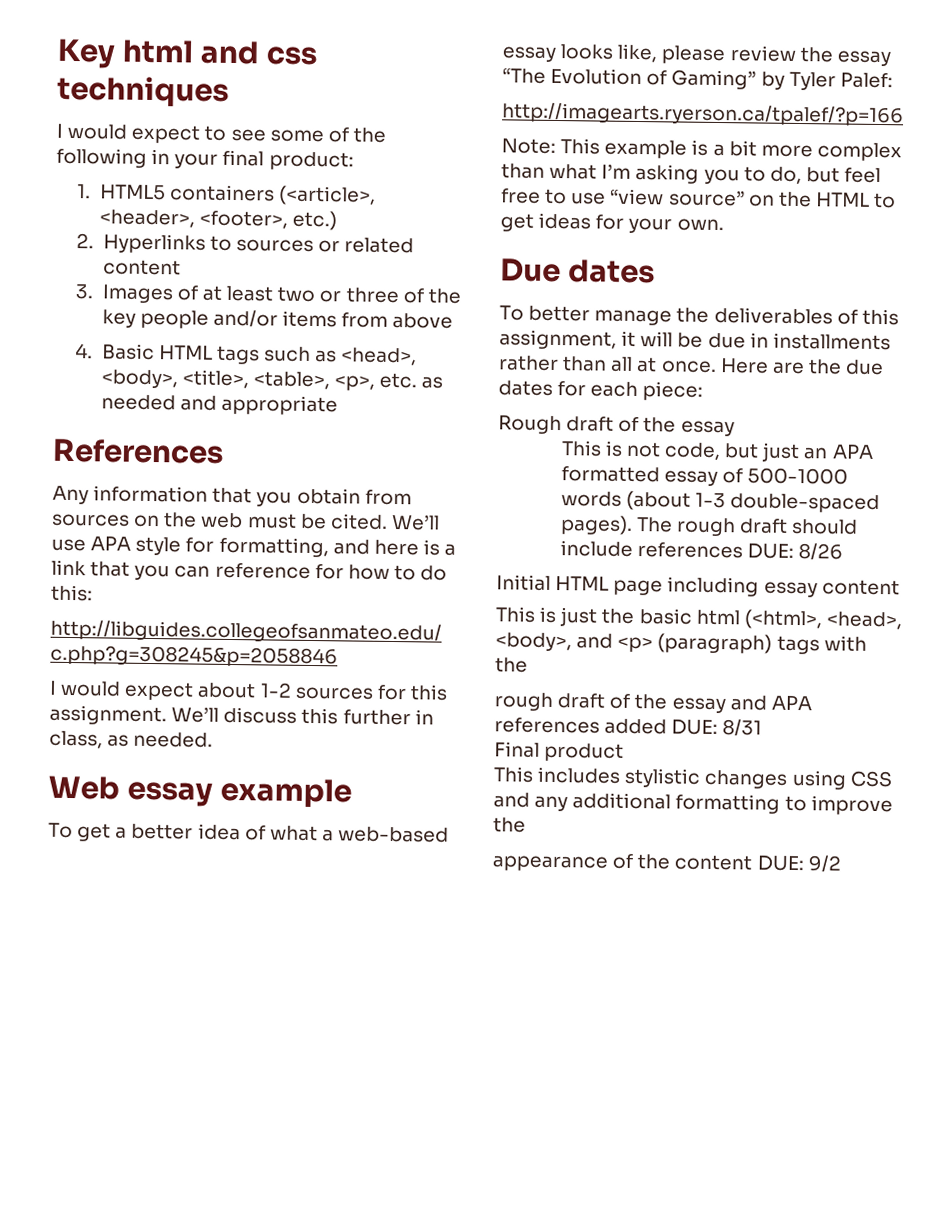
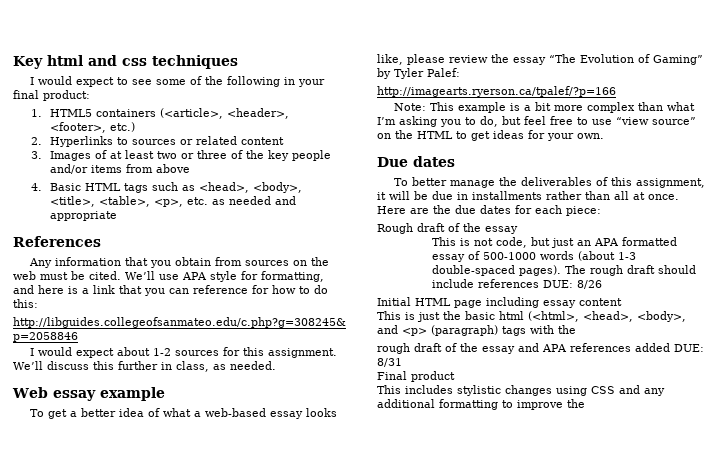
[492,853,841,873] // appearance of the content DUE: 9/2 -> (585, 403) none

